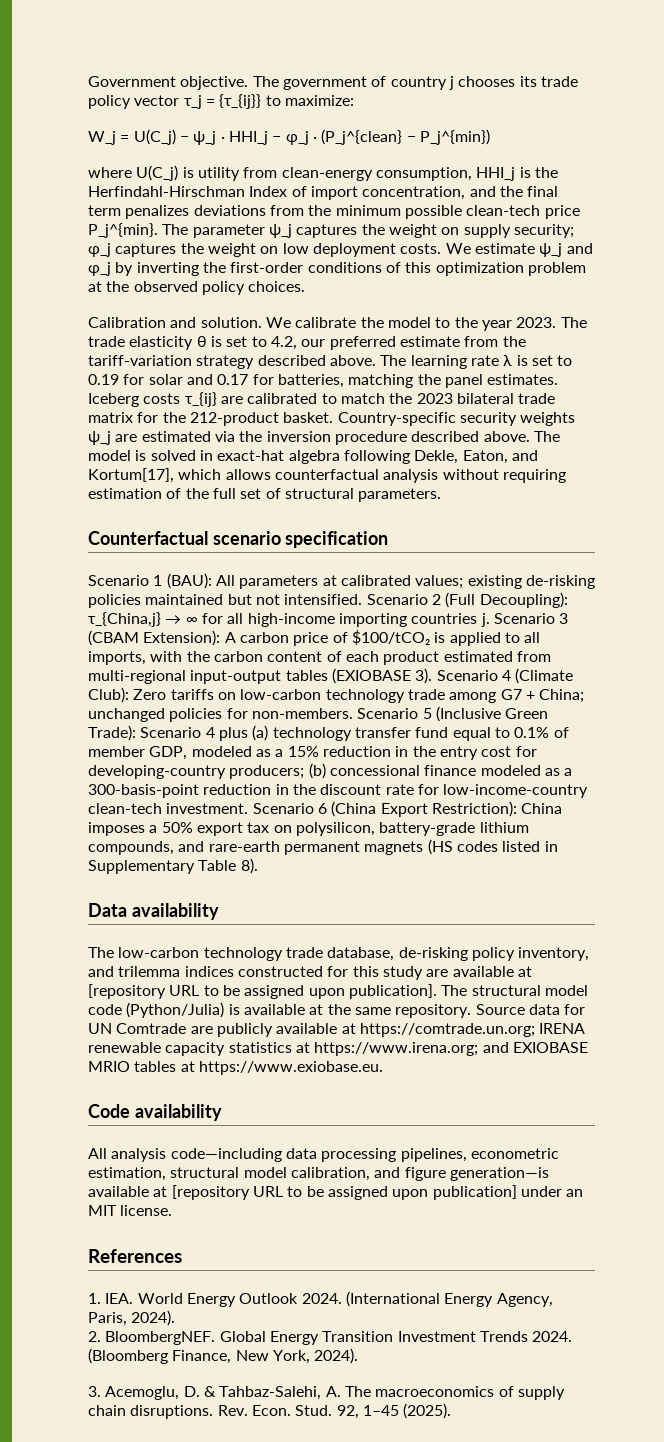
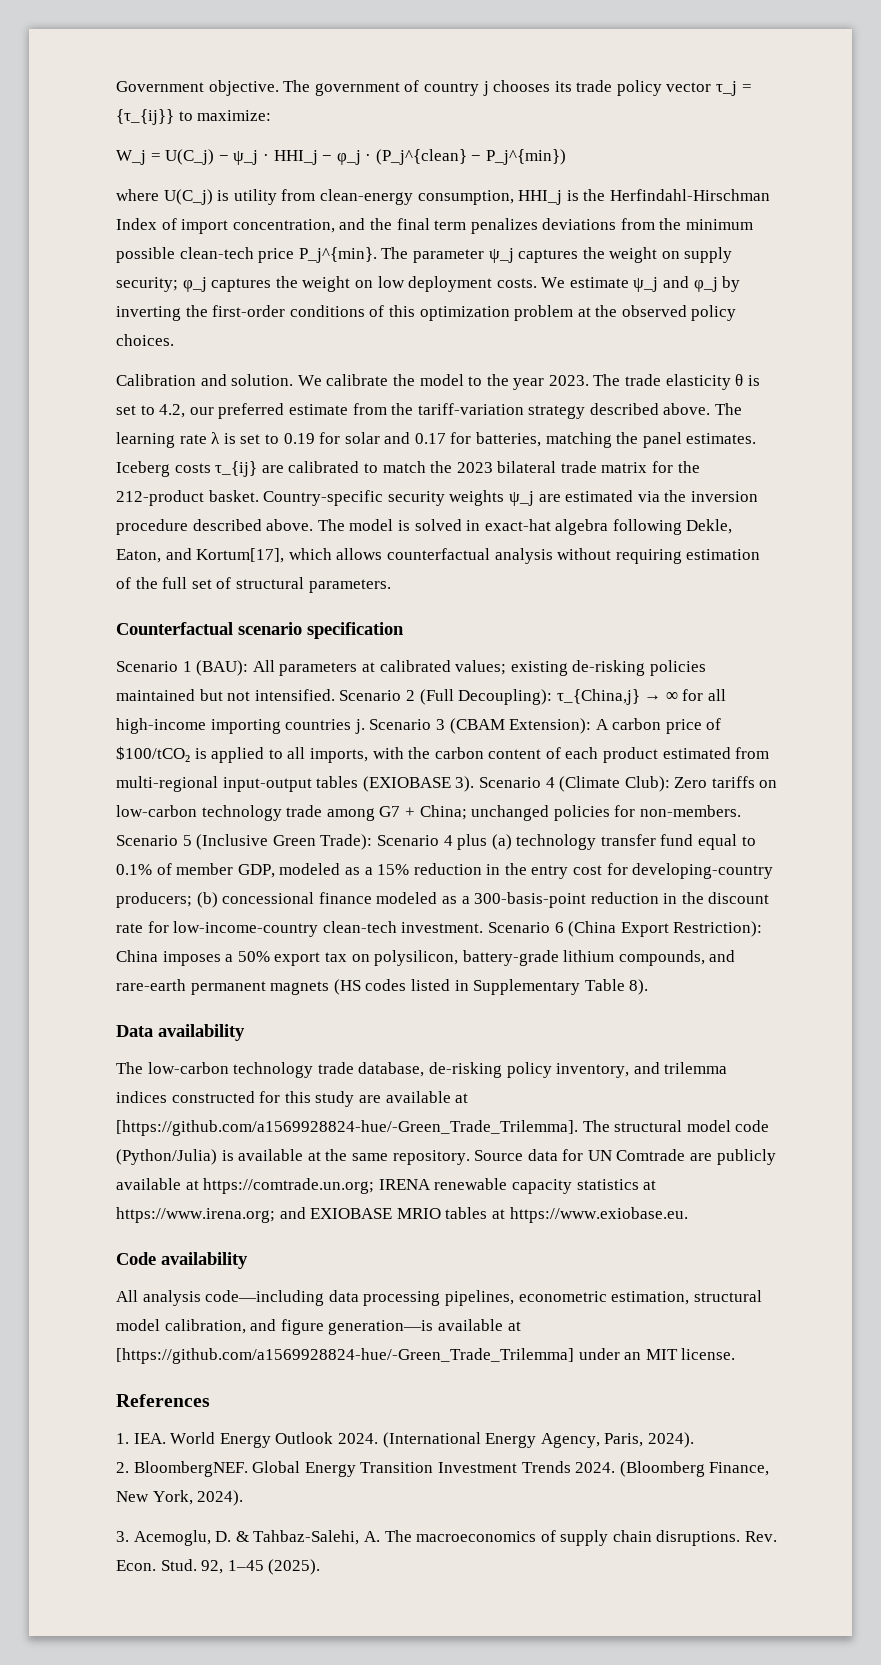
[88,984,437,999] [repository URL to be assigned upon publication]. -> [116,1120,578,1136] [https://github.com/a1569928824-hue/-Green_Trade_Trilemma].
[171,1185,517,1200] [repository URL to be assigned upon publication] -> [116,1348,574,1364] [https://github.com/a1569928824-hue/-Green_Trade_Trilemma]

